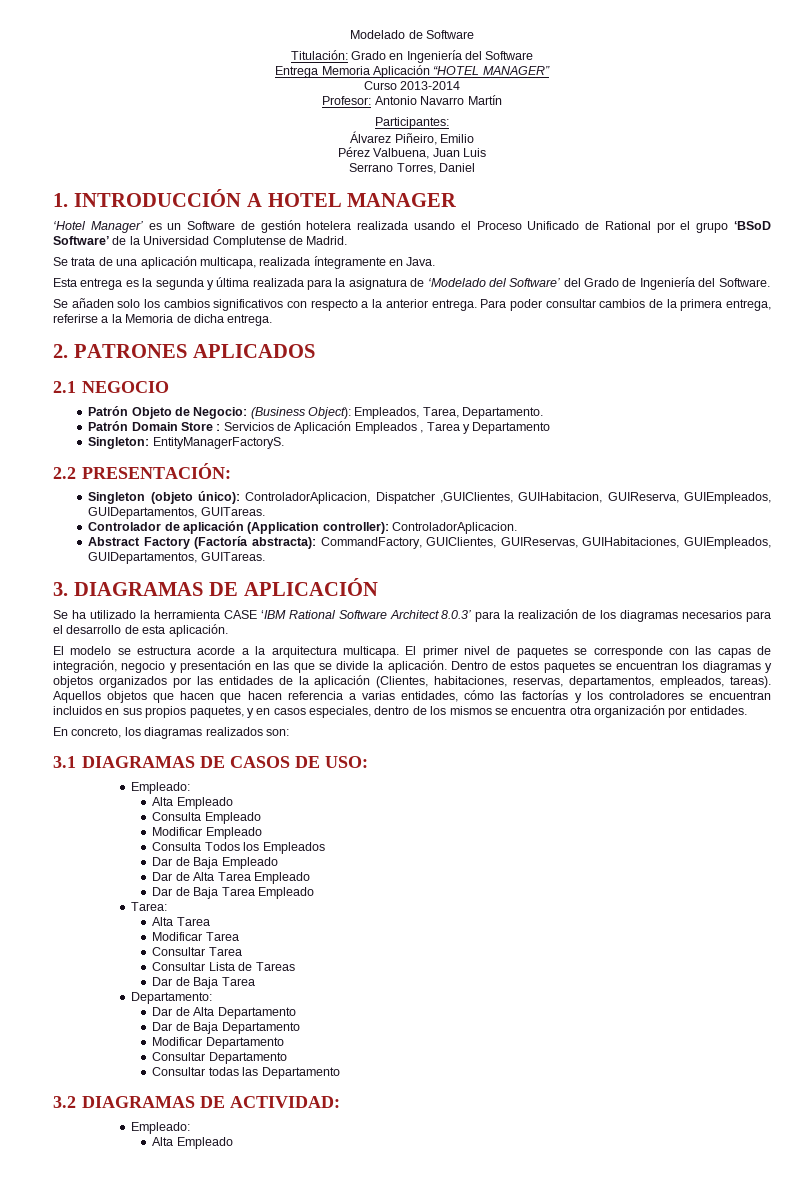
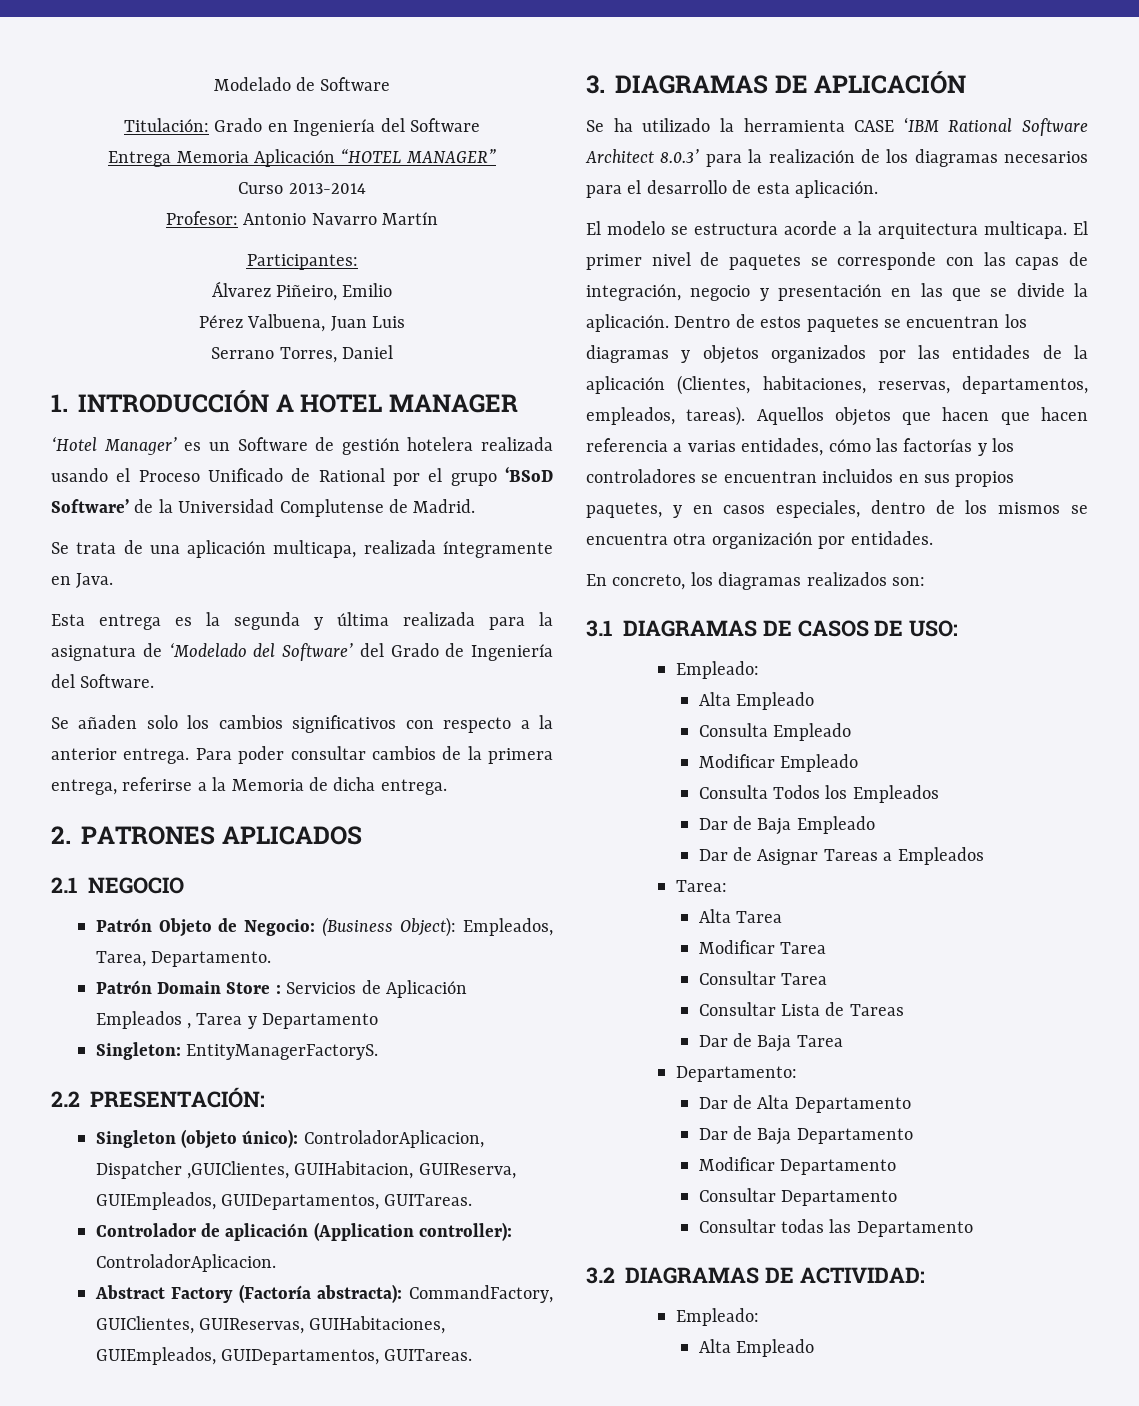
[193,872,310,884] [152,887,314,899] Alta Tarea Empleado // Dar de Baja Tarea Empleado -> [757,847,984,865] Asignar Tareas a Empleados

